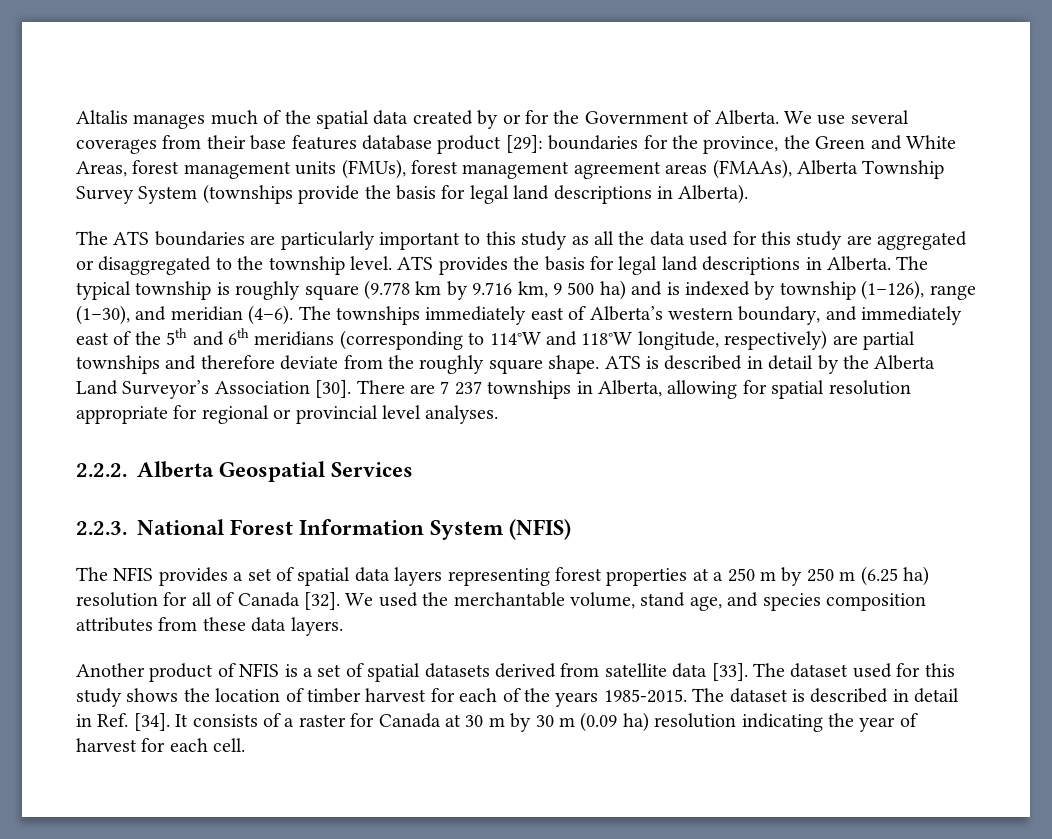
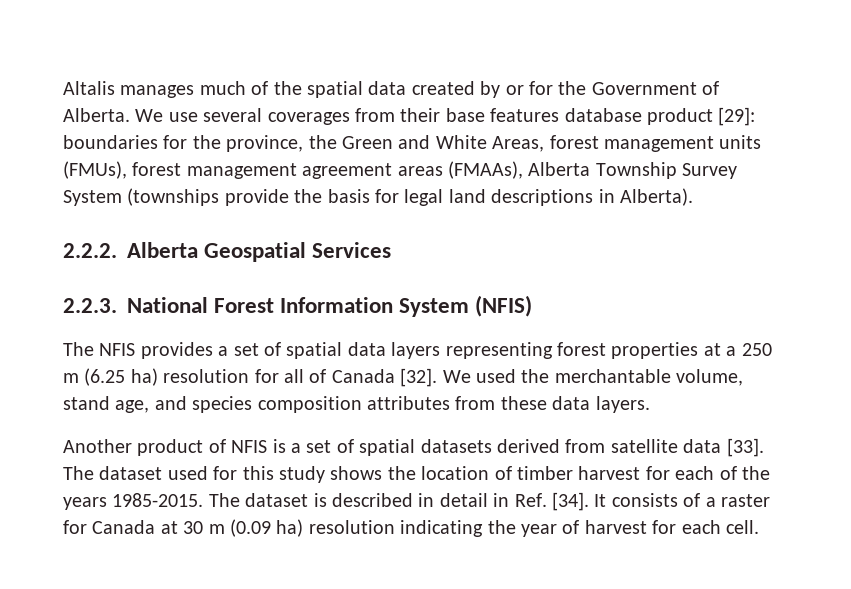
[76,231,968,250] [76,256,929,275] [76,280,976,300] [76,305,963,325] [76,328,915,350] [76,355,936,374] [76,380,911,399] [76,405,499,424] // The ATS boundaries are particularly important to this study as all the data used for this study are aggregated or disaggregated to the township level. ATS provides the basis for legal land descriptions in Alberta. The typical township is roughly square (9.778 km by 9.716 km, 9 500 ha) and is indexed by township (1–126), range (1–30), and meridian (4–6). The townships immediately east of Alberta’s western boundary, and immediately east of the 5th and 6th meridians (corresponding to 114°W and 118°W longitude, respectively) are partial townships and therefore deviate from the roughly square shape. ATS is described in detail by the Alberta Land Surveyor’s Association [30]. There are 7 237 townships in Alberta, allowing for spatial resolution appropriate for regional or provincial level analyses. -> (693, 197) none
[781,567,856,586] by 250 m -> (79, 378) none
[510,713,575,732] by 30 m -> (225, 529) none

